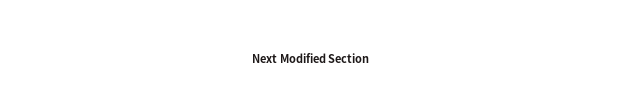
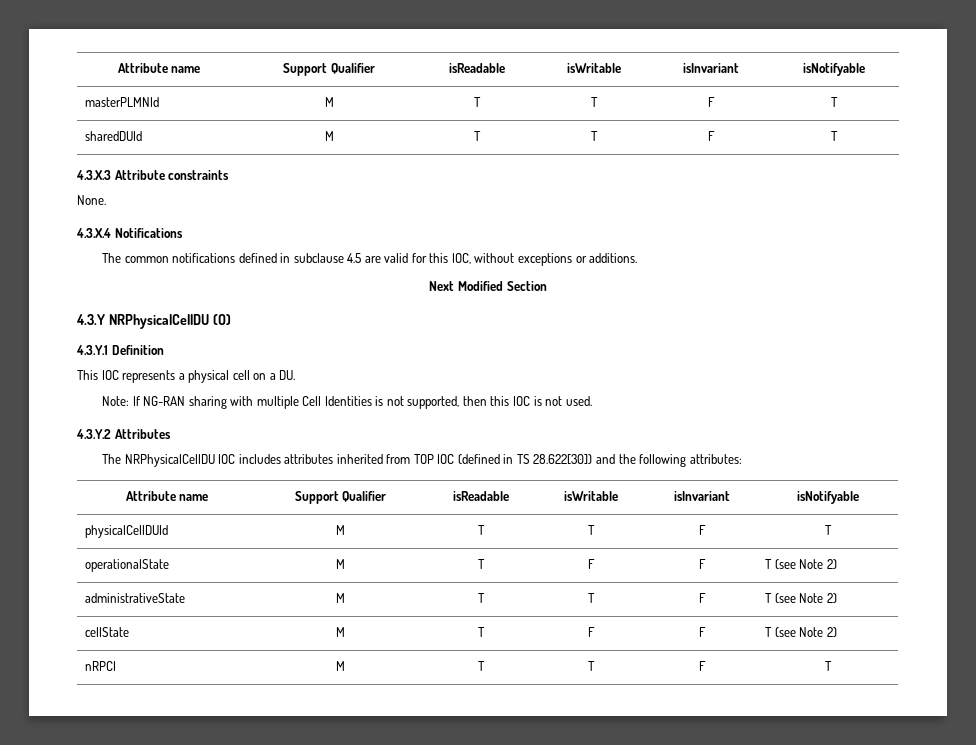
[251,53,370,63] Next Modified Section -> [117,63,201,73] [283,63,375,76] [449,63,505,73] [567,63,621,73] [682,63,739,73] [803,63,865,76] [85,97,160,107] [324,97,334,107] [474,97,481,107] [591,97,598,107] [707,97,715,107] [831,97,838,107] [85,131,143,141] [324,131,334,141] [474,131,481,141] [591,131,598,141] [707,131,715,141] [831,131,838,141] [76,170,230,180] [77,195,106,205] [76,228,183,238] [102,253,638,266] [429,281,547,291] [76,314,231,329] [76,345,164,355] [77,370,296,383] [102,396,592,409] [76,429,171,439] [102,454,742,467] [125,491,209,501] [294,491,387,504] [452,491,509,501] [564,491,618,501] [673,491,730,501] [796,491,859,504] [85,525,169,538] [336,525,345,535] [477,525,485,535] [588,525,595,535] [698,525,706,535] [824,525,832,535] [85,559,170,572] [336,559,345,569] [477,559,485,569] [588,559,595,569] [698,559,706,569] [765,559,837,569] [85,593,186,603] [336,593,345,603] [477,593,485,603] [588,593,595,603] [698,593,706,603] [765,593,837,603] [85,627,130,637] [336,627,345,637] [477,627,485,637] [588,627,595,637] [698,627,706,637] [765,627,837,637] [85,661,117,671] [336,661,345,671] [477,661,485,671] [588,661,595,671] [698,661,706,671] [824,661,832,671] Attribute name | Support Qualifier | isReadable | isWritable | isInvariant | isNotifyable // masterPLMNId | M | T | T | F | T // sharedDUId | M | T | T | F | T // 4.3.X.3 Attribute constraints // None. // 4.3.X.4 Notifications // The common notifications defined in subclause 4.5 are valid for this IOC, without exceptions or additions. // Next Modified Section // 4.3.Y NRPhysicalCellDU (O) // 4.3.Y.1 Definition // This IOC represents a physical cell on a DU. // Note: If NG-RAN sharing with multiple Cell Identities is not supported, then this IOC is not used. // 4.3.Y.2 Attributes // The NRPhysicalCellDU IOC includes attributes inherited from TOP IOC (defined in TS 28.622[30]) and the following attributes: // Attribute name | Support Qualifier | isReadable | isWritable | isInvariant | isNotifyable // physicalCellDUId | M | T | T | F | T // operationalState | M | T | F | F | T (see Note 2) // administrativeState | M | T | T | F | T (see Note 2) // cellState | M | T | F | F | T (see Note 2) // nRPCI | M | T | T | F | T

